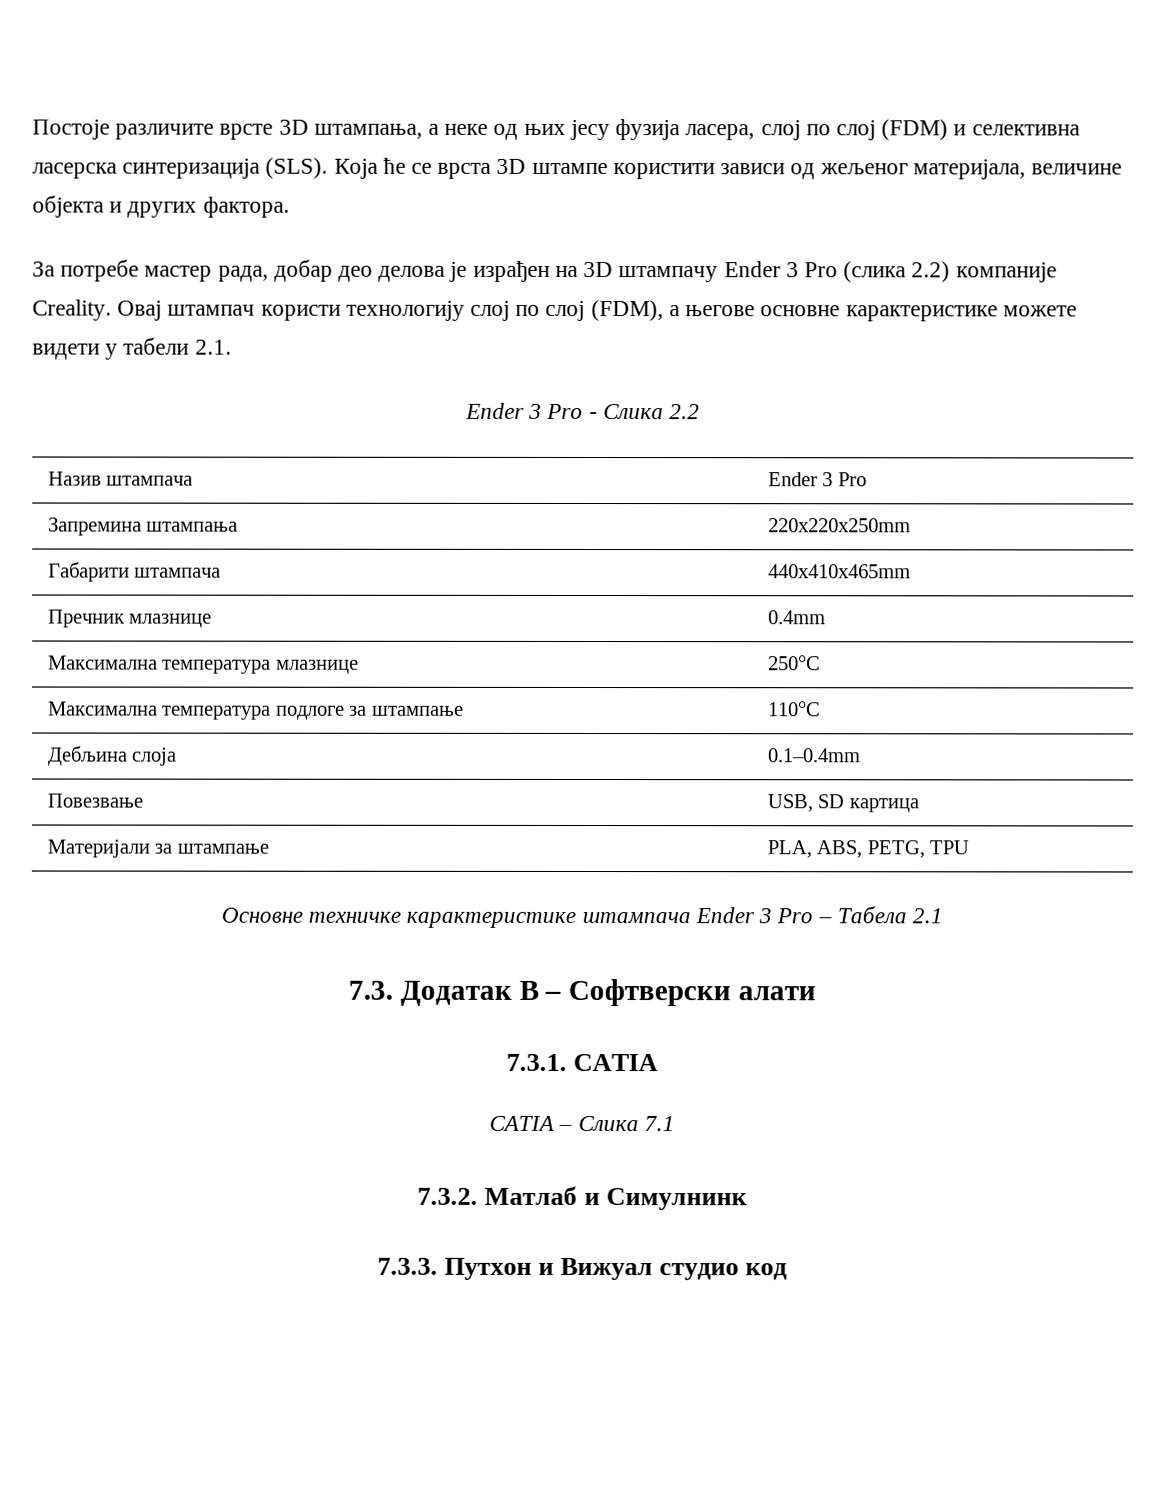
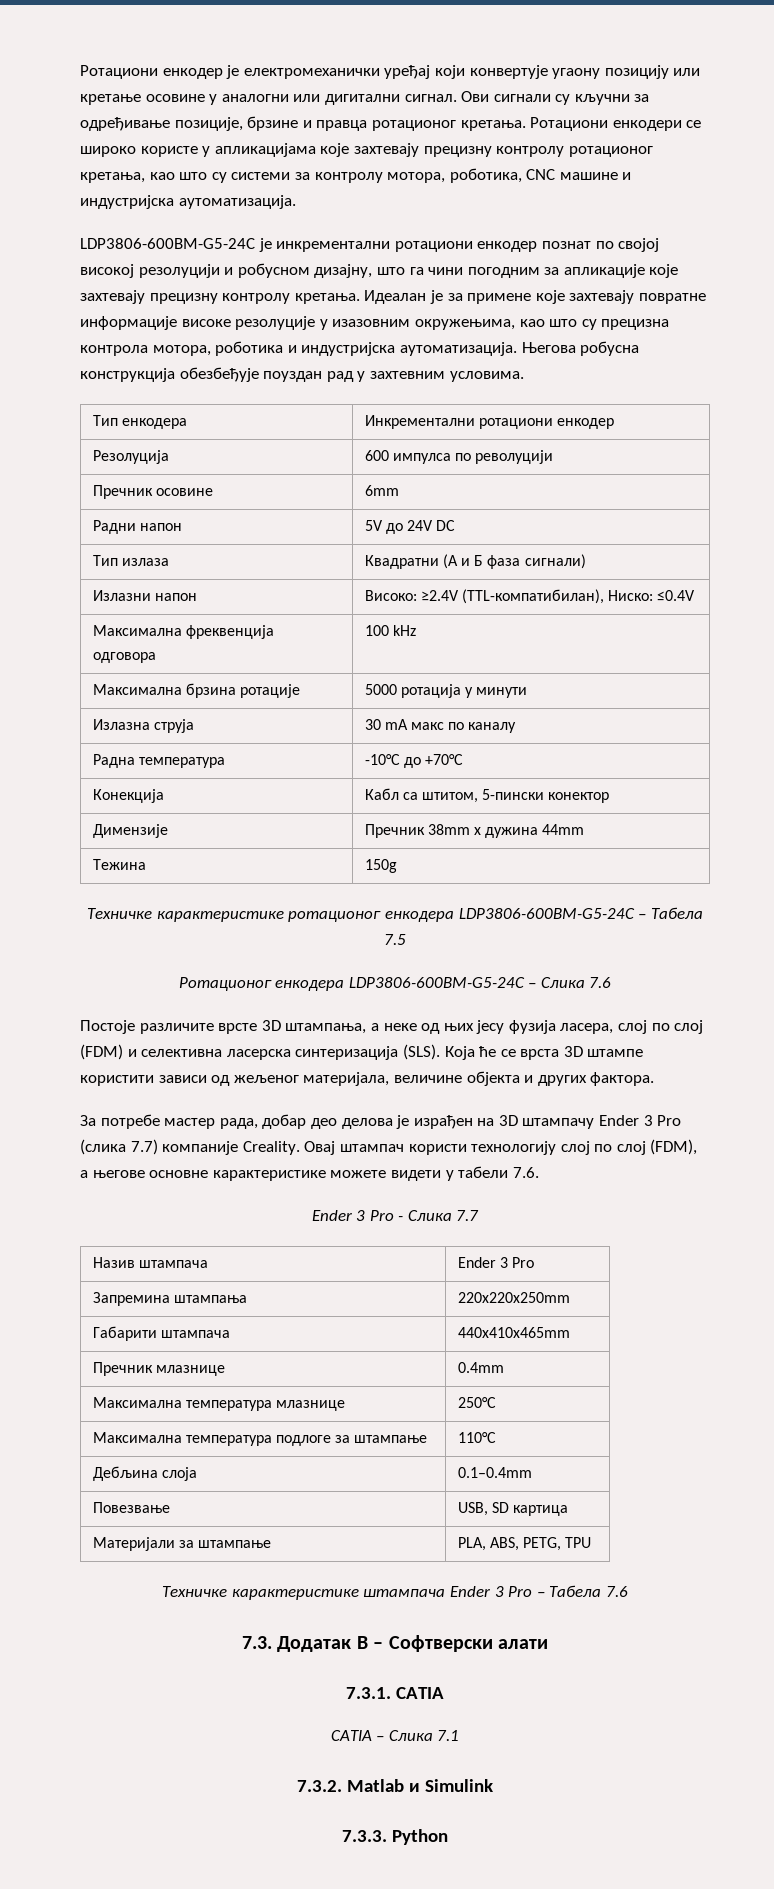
(32, 129) none -> [80,65,701,79] [80,91,650,105] [80,116,702,131] [80,143,653,157] [80,168,632,183] [80,195,296,209] [80,238,660,252] [80,263,679,278] [80,290,706,304] [80,316,670,330] [80,341,640,356] [80,367,524,382] [92,415,187,429] [364,415,615,429] [92,450,169,464] [364,450,554,464] [92,485,213,499] [364,485,399,496] [92,520,182,534] [364,520,456,534] [92,555,169,566] [364,554,586,569] [92,590,197,601] [364,589,696,604] [92,625,274,639] [92,652,156,663] [364,625,416,636] [92,683,301,698] [364,684,528,698] [92,719,194,733] [364,719,517,733] [92,754,225,768] [364,754,464,768] [92,789,164,803] [364,788,610,803] [92,824,168,838] [364,824,585,838] [92,859,146,870] [364,859,397,873] [87,907,703,922] [384,934,406,945] [178,977,612,991] Ротациони енкодер је електромеханички уређај који конвертује угаону позицију или кретање осовине у аналогни или дигитални сигнал. Ови сигнали су кључни за одређивање позиције, брзине и правца ротационог кретања. Ротациони енкодери се широко користе у апликацијама које захтевају прецизну контролу ротационог кретања, као што су системи за контролу мотора, роботика, CNC машине и индустријска аутоматизација. // LDP3806-600BM-G5-24C је инкрементални ротациони енкодер познат по својој високој резолуцији и робусном дизајну, што га чини погодним за апликације које захтевају прецизну контролу кретања. Идеалан је за примене које захтевају повратне информације високе резолуције у изазовним окружењима, као што су прецизна контрола мотора, роботика и индустријска аутоматизација. Његова робусна конструкција обезбеђује поуздан рад у захтевним условима. // Тип енкодера | Инкрементални ротациони енкодер // Резолуција | 600 импулса по револуцији // Пречник осовине | 6mm // Радни напон | 5V до 24V DC // Тип излаза | Квадратни (А и Б фаза сигнали) // Излазни напон | Високо: ≥2.4V (TTL-компатибилан), Ниско: ≤0.4V // Максимална фреквенција одговора | 100 kHz // Максимална брзина ротације | 5000 ротација у минути // Излазна струја | 30 mA макс по каналу // Радна температура | -10°C до +70°C // Конекција | Кабл са штитом, 5-пински конектор // Димензије | Пречник 38mm x дужина 44mm // Тежина | 150g // Техничке карактеристике ротационог енкодера LDP3806-600BM-G5-24C – Табела 7.5 // Ротационог енкодера LDP3806-600BM-G5-24C – Слика 7.6 //
[911,261,951,283] 2.2) -> [130,1139,158,1155] 7.7)
[194,339,232,355] 2.1. -> [512,1167,539,1178] 7.6.
[669,404,701,420] 2.2 -> [456,1210,480,1221] 7.7
[221,907,402,923] Основне техничке -> [162,1586,228,1597] Техничке
[911,908,943,924] 2.1 -> [605,1586,628,1597] 7.6
[484,1185,747,1211] [376,1257,788,1281] Матлаб и Симулнинк // 7.3.3. Путхон и Вижуал студио код -> [347,1779,493,1792] [342,1829,448,1845] Matlab и Simulink // 7.3.3. Python

